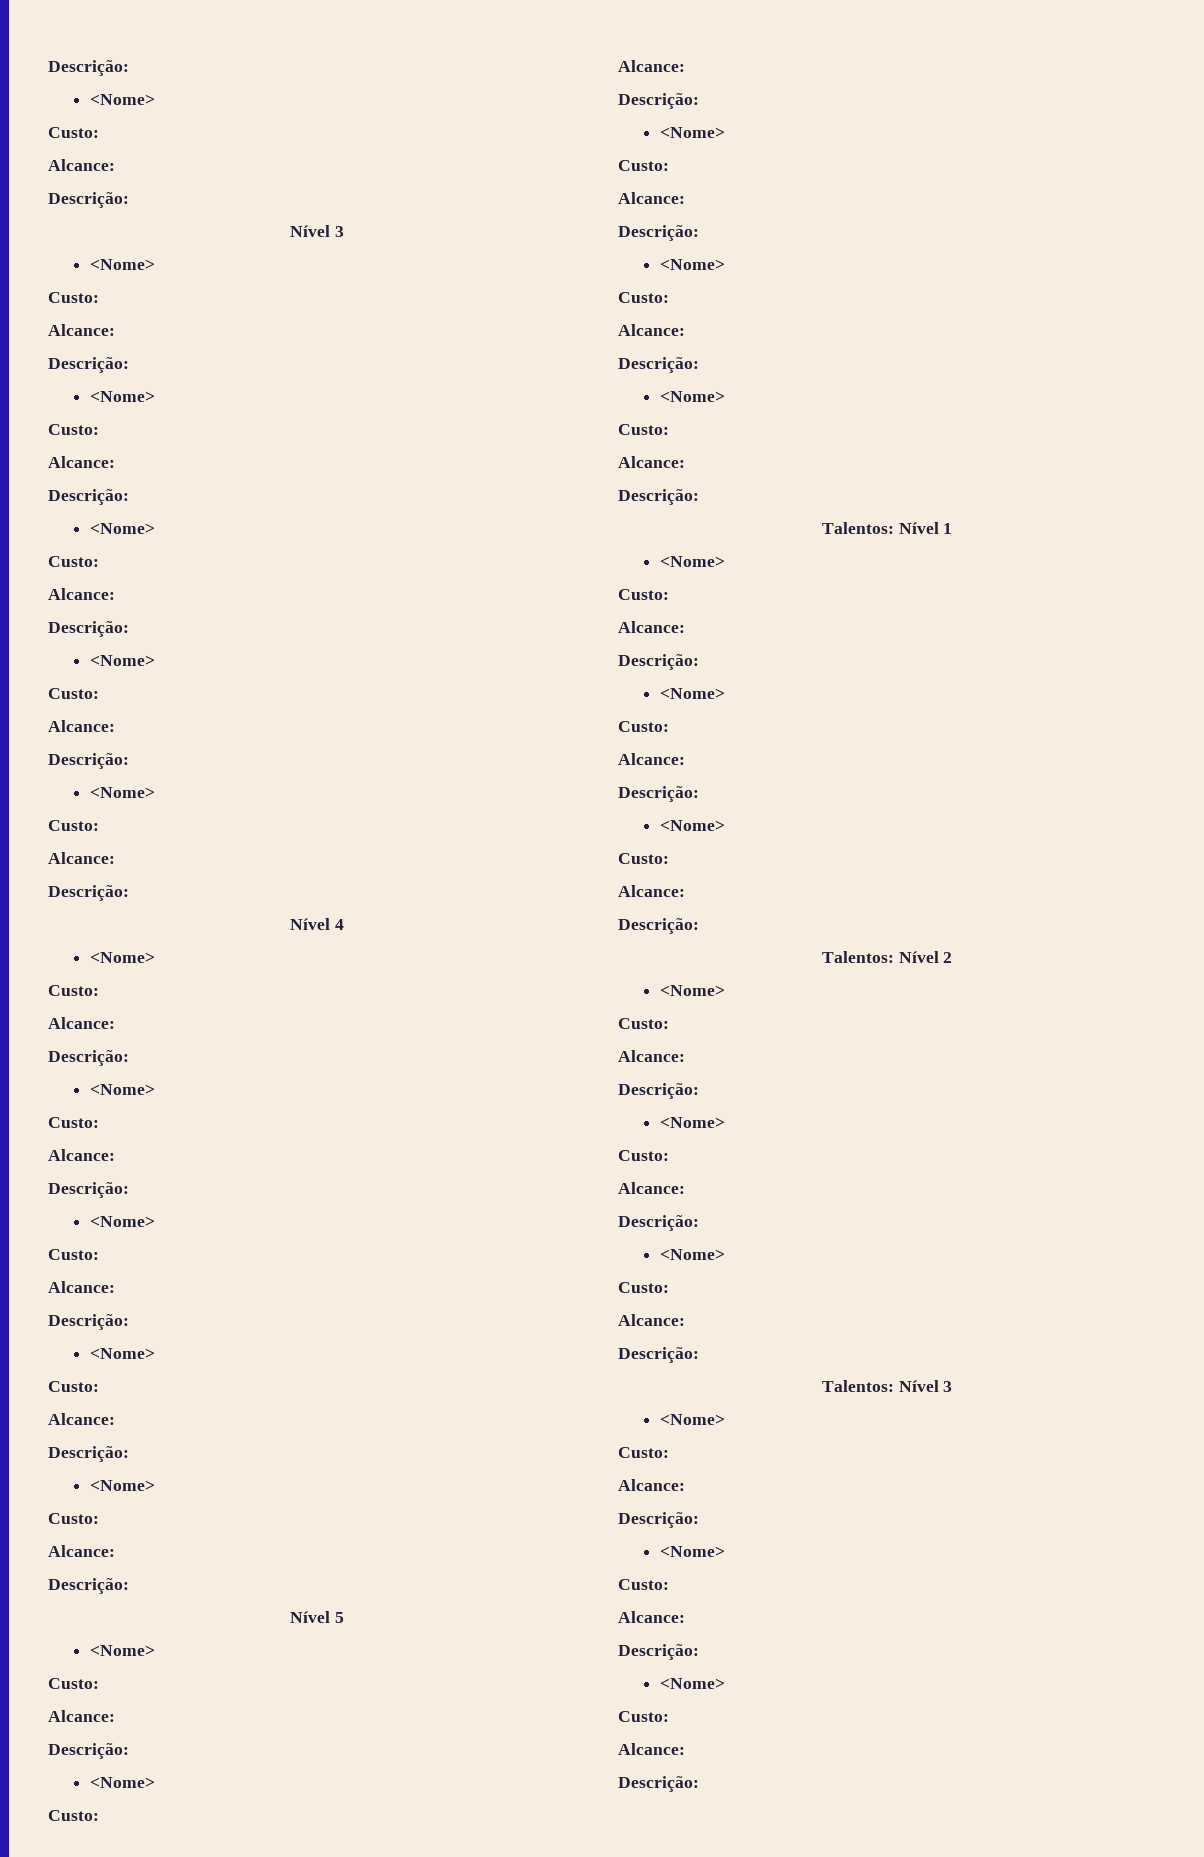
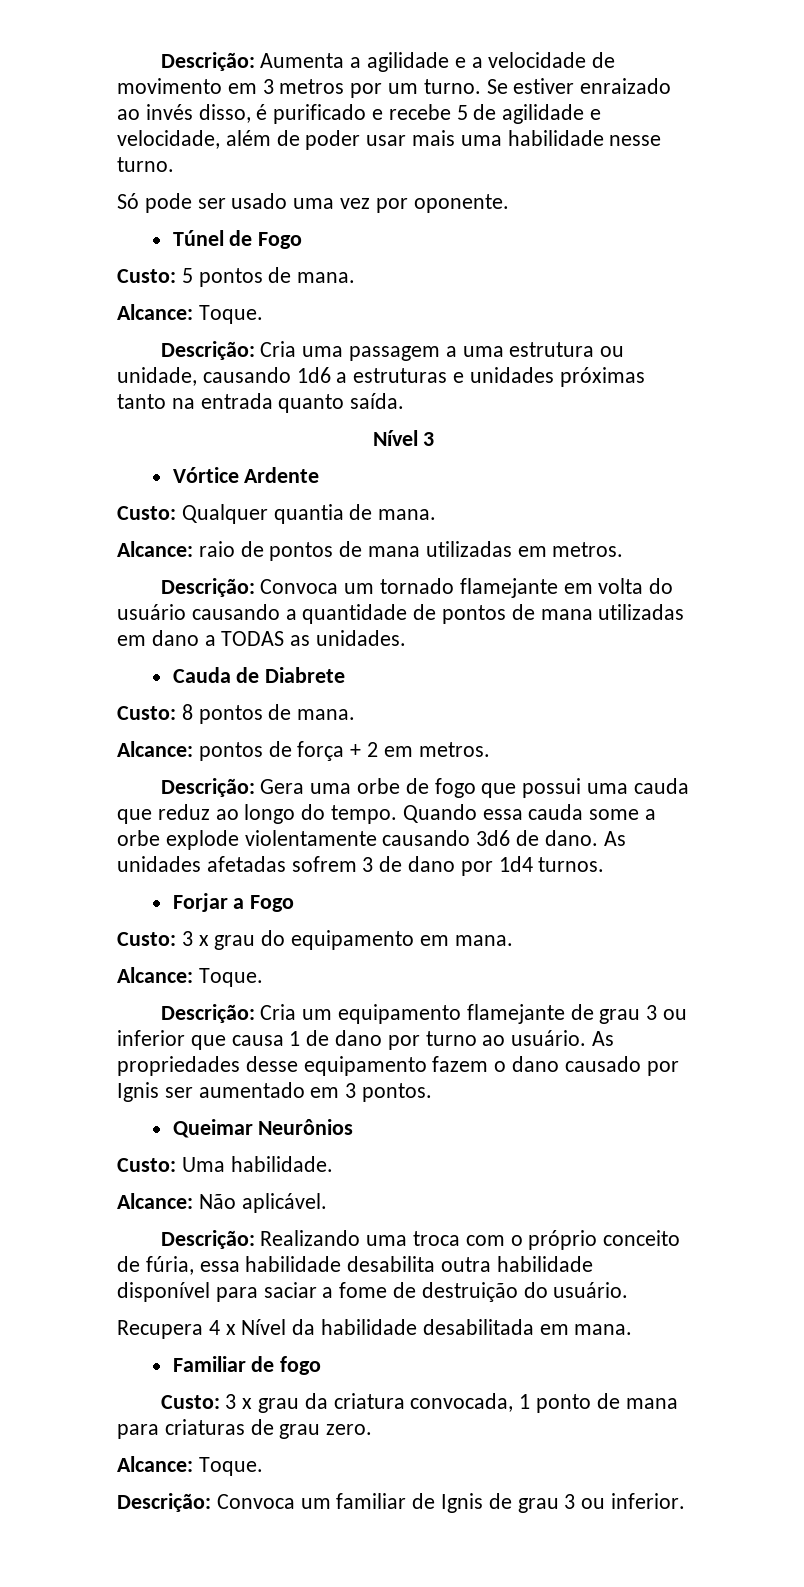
[48,60,129,76] [90,94,156,105] [48,127,99,138] [48,159,115,171] [48,192,129,208] [290,225,344,237] [90,259,156,270] [48,292,99,303] [48,324,115,336] [48,357,129,373] [90,391,156,402] [48,424,99,435] [48,456,115,468] [48,489,129,505] [90,523,156,534] [48,556,99,567] [48,588,115,600] [48,621,129,637] [90,655,156,666] [48,688,99,699] [48,720,115,732] [48,753,129,769] [90,787,156,798] [48,820,99,831] [48,852,115,864] [48,885,129,901] [290,918,344,930] [90,952,156,963] [48,985,99,996] [48,1017,115,1029] [48,1050,129,1066] [90,1084,156,1095] [48,1117,99,1128] [48,1149,115,1161] [48,1182,129,1198] [90,1216,156,1227] [48,1249,99,1260] [48,1281,115,1293] [48,1314,129,1330] [90,1348,156,1359] [48,1381,99,1392] [48,1413,115,1425] [48,1446,129,1462] [90,1480,156,1491] [48,1513,99,1524] [48,1545,115,1557] [48,1578,129,1594] [290,1611,344,1623] [90,1645,156,1656] [48,1678,99,1689] [48,1710,115,1722] [48,1743,129,1759] [90,1777,156,1788] [48,1810,99,1821] [618,60,685,72] [618,93,699,109] [660,127,726,138] [618,160,669,171] [618,192,685,204] [618,225,699,241] [660,259,726,270] [618,292,669,303] [618,324,685,336] [618,357,699,373] [660,391,726,402] [618,424,669,435] [618,456,685,468] [618,489,699,505] [821,522,953,534] [660,556,726,567] [618,589,669,600] [618,621,685,633] [618,654,699,670] [660,688,726,699] [618,721,669,732] [618,753,685,765] [618,786,699,802] [660,820,726,831] [618,853,669,864] [618,885,685,897] [618,918,699,934] [821,951,953,963] [660,985,726,996] [618,1018,669,1029] [618,1050,685,1062] [618,1083,699,1099] [660,1117,726,1128] [618,1150,669,1161] [618,1182,685,1194] [618,1215,699,1231] [660,1249,726,1260] [618,1282,669,1293] [618,1314,685,1326] [618,1347,699,1363] [821,1380,953,1392] [660,1414,726,1425] [618,1447,669,1458] [618,1479,685,1491] [618,1512,699,1528] [660,1546,726,1557] [618,1579,669,1590] [618,1611,685,1623] [618,1644,699,1660] [660,1678,726,1689] [618,1711,669,1722] [618,1743,685,1755] [618,1776,699,1792] Descrição: // <Nome> // Custo: // Alcance: // Descrição: // Nível 3 // <Nome> // Custo: // Alcance: // Descrição: // <Nome> // Custo: // Alcance: // Descrição: // <Nome> // Custo: // Alcance: // Descrição: // <Nome> // Custo: // Alcance: // Descrição: // <Nome> // Custo: // Alcance: // Descrição: // Nível 4 // <Nome> // Custo: // Alcance: // Descrição: // <Nome> // Custo: // Alcance: // Descrição: // <Nome> // Custo: // Alcance: // Descrição: // <Nome> // Custo: // Alcance: // Descrição: // <Nome> // Custo: // Alcance: // Descrição: // Nível 5 // <Nome> // Custo: // Alcance: // Descrição: // <Nome> // Custo: // Alcance: // Descrição: // <Nome> // Custo: // Alcance: // Descrição: // <Nome> // Custo: // Alcance: // Descrição: // <Nome> // Custo: // Alcance: // Descrição: // Talentos: Nível 1 // <Nome> // Custo: // Alcance: // Descrição: // <Nome> // Custo: // Alcance: // Descrição: // <Nome> // Custo: // Alcance: // Descrição: // Talentos: Nível 2 // <Nome> // Custo: // Alcance: // Descrição: // <Nome> // Custo: // Alcance: // Descrição: // <Nome> // Custo: // Alcance: // Descrição: // Talentos: Nível 3 // <Nome> // Custo: // Alcance: // Descrição: // <Nome> // Custo: // Alcance: // Descrição: // <Nome> // Custo: // Alcance: // Descrição: -> [160,52,616,72] [117,78,672,98] [117,104,602,124] [117,130,662,150] [117,157,174,172] [117,193,509,213] [172,230,303,249] [117,267,356,287] [117,304,263,324] [160,341,625,361] [117,367,645,387] [117,393,405,413] [372,430,435,446] [172,467,320,483] [117,504,437,524] [117,541,624,561] [160,578,674,598] [117,604,685,624] [117,630,407,646] [172,667,346,683] [117,704,356,724] [117,741,490,761] [160,778,689,798] [117,804,657,824] [117,830,626,850] [117,856,605,876] [172,893,295,912] [117,930,513,950] [117,967,263,987] [160,1004,688,1024] [117,1030,615,1050] [117,1056,679,1076] [117,1082,433,1102] [172,1119,354,1138] [117,1156,333,1172] [117,1193,327,1213] [160,1230,681,1250] [117,1256,593,1275] [117,1282,629,1302] [117,1319,633,1339] [172,1356,322,1375] [160,1393,678,1413] [117,1419,373,1439] [117,1456,263,1476] [117,1493,686,1513] Descrição: Aumenta a agilidade e a velocidade de movimento em 3 metros por um turno. Se estiver enraizado ao invés disso, é purificado e recebe 5 de agilidade e velocidade, além de poder usar mais uma habilidade nesse turno. // Só pode ser usado uma vez por oponente. // Túnel de Fogo // Custo: 5 pontos de mana. // Alcance: Toque. // Descrição: Cria uma passagem a uma estrutura ou unidade, causando 1d6 a estruturas e unidades próximas tanto na entrada quanto saída. // Nível 3 // Vórtice Ardente // Custo: Qualquer quantia de mana. // Alcance: raio de pontos de mana utilizadas em metros. // Descrição: Convoca um tornado flamejante em volta do usuário causando a quantidade de pontos de mana utilizadas em dano a TODAS as unidades. // Cauda de Diabrete // Custo: 8 pontos de mana. // Alcance: pontos de força + 2 em metros. // Descrição: Gera uma orbe de fogo que possui uma cauda que reduz ao longo do tempo. Quando essa cauda some a orbe explode violentamente causando 3d6 de dano. As unidades afetadas sofrem 3 de dano por 1d4 turnos. // Forjar a Fogo // Custo: 3 x grau do equipamento em mana. // Alcance: Toque. // Descrição: Cria um equipamento flamejante de grau 3 ou inferior que causa 1 de dano por turno ao usuário. As propriedades desse equipamento fazem o dano causado por Ignis ser aumentado em 3 pontos. // Queimar Neurônios // Custo: Uma habilidade. // Alcance: Não aplicável. // Descrição: Realizando uma troca com o próprio conceito de fúria, essa habilidade desabilita outra habilidade disponível para saciar a fome de destruição do usuário. // Recupera 4 x Nível da habilidade desabilitada em mana. // Familiar de fogo // Custo: 3 x grau da criatura convocada, 1 ponto de mana para criaturas de grau zero. // Alcance: Toque. // Descrição: Convoca um familiar de Ignis de grau 3 ou inferior.

